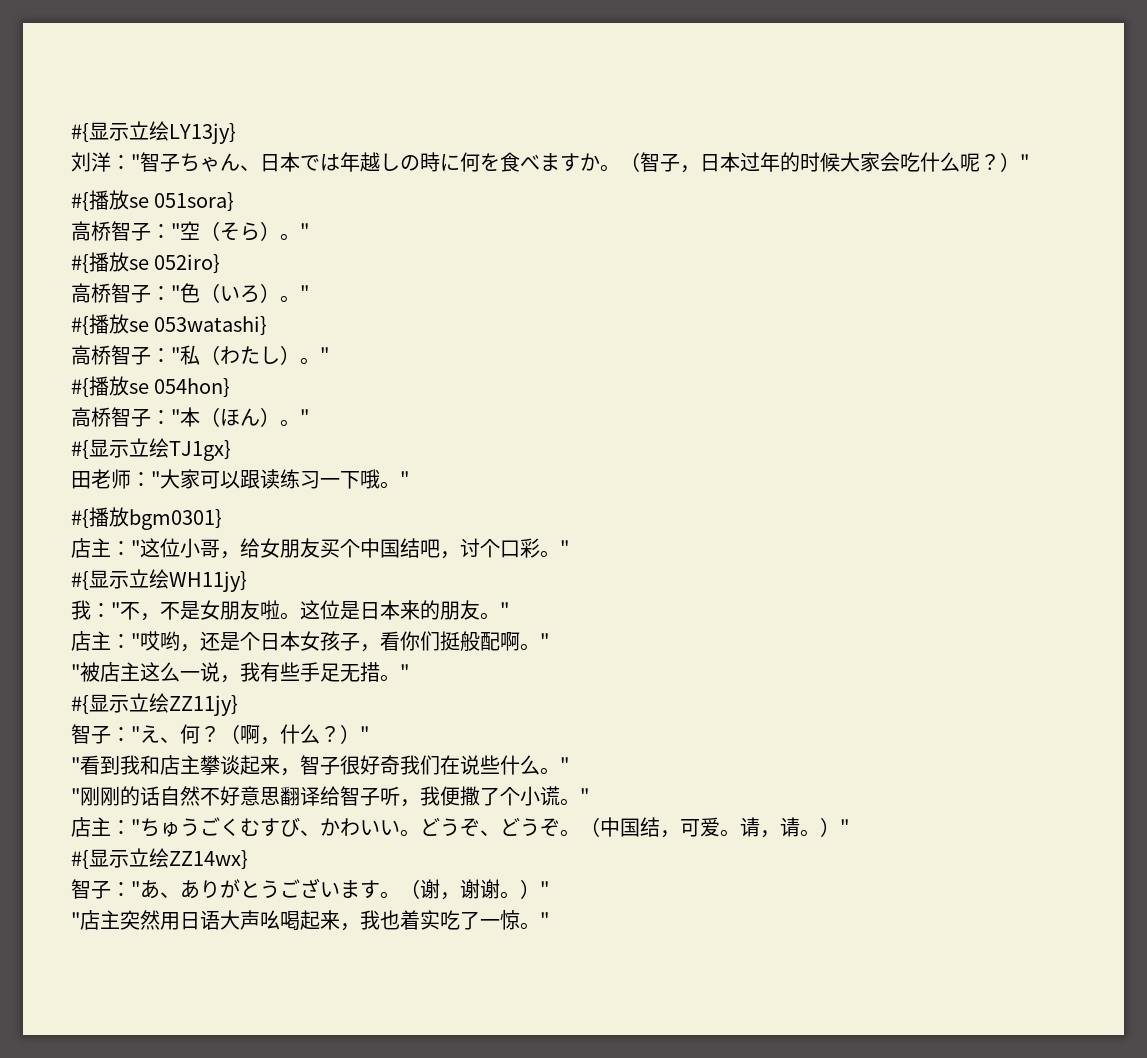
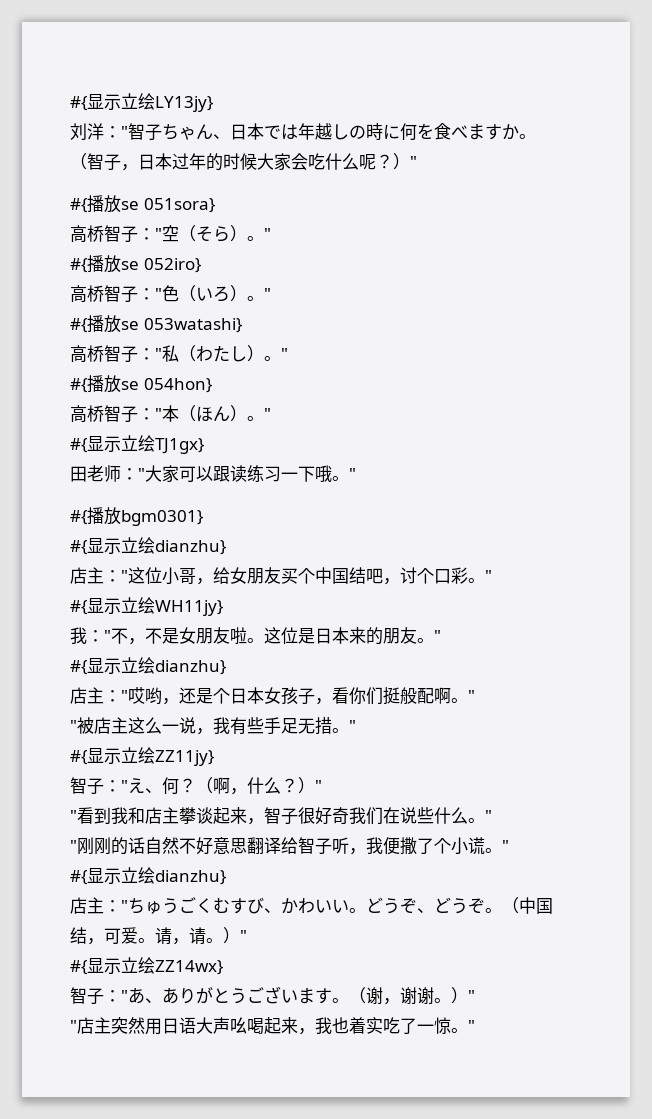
(222, 519) none -> [70,537,226,555] // #{显示立绘dianzhu}
(509, 610) none -> [70,657,226,675] // #{显示立绘dianzhu}
(589, 796) none -> [70,867,226,885] // #{显示立绘dianzhu}

